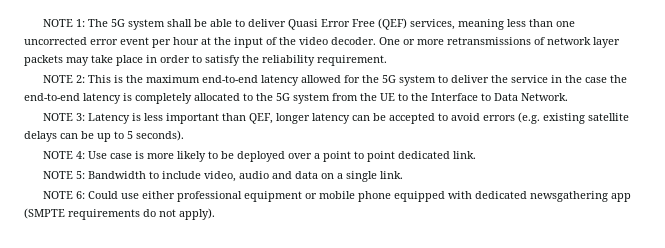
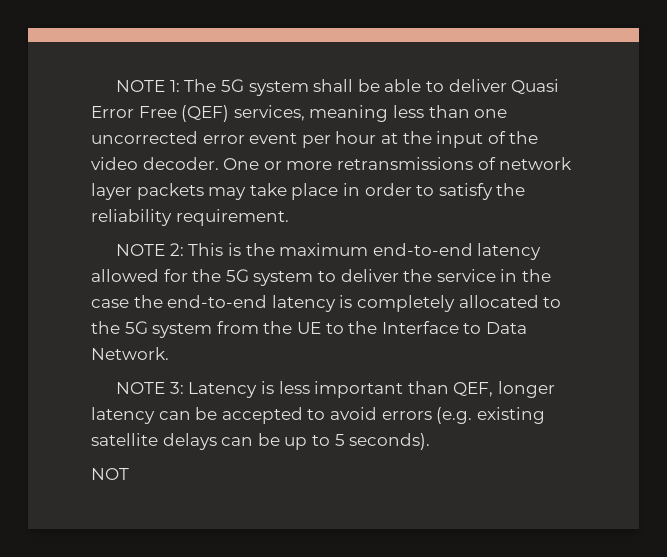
[43,151,477,162] [43,171,404,182] [43,191,632,202] [24,208,215,220] NOTE 4: Use case is more likely to be deployed over a point to point dedicated link. // NOTE 5: Bandwidth to include video, audio and data on a single link. // NOTE 6: Could use either professional equipment or mobile phone equipped with dedicated newsgathering app (SMPTE requirements do not apply). -> [91,468,129,480] NOT

